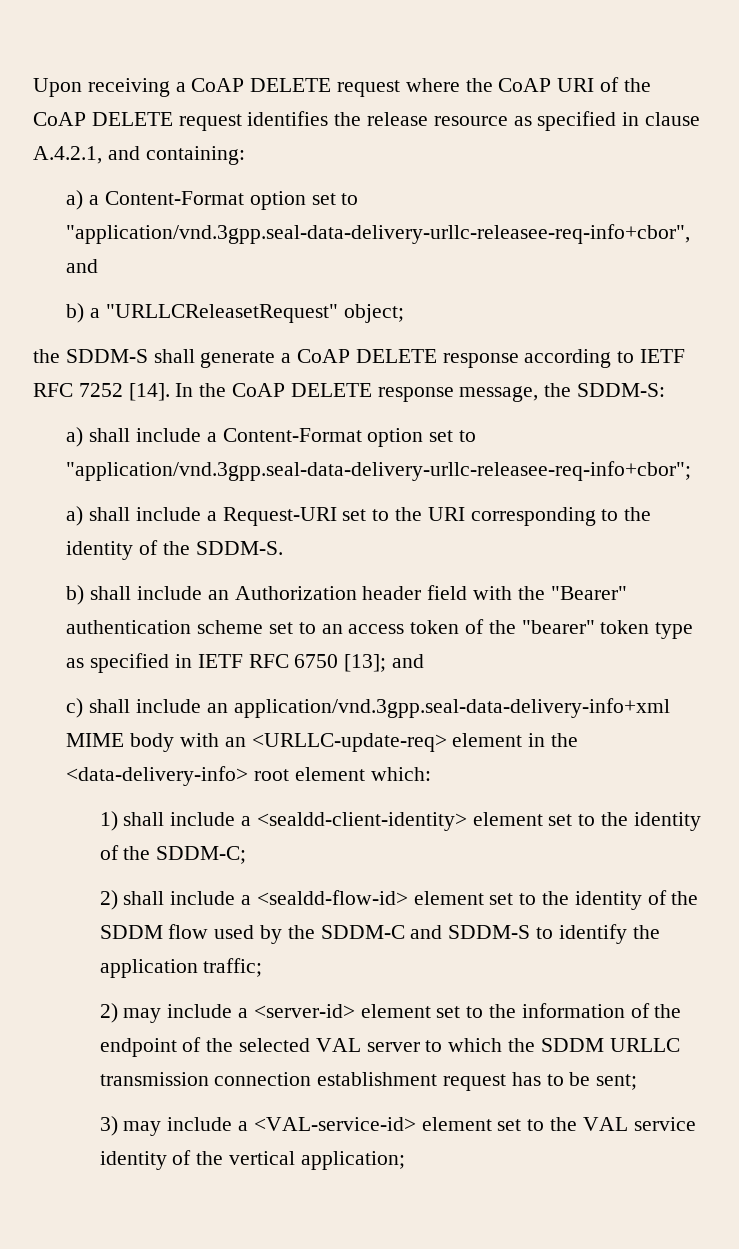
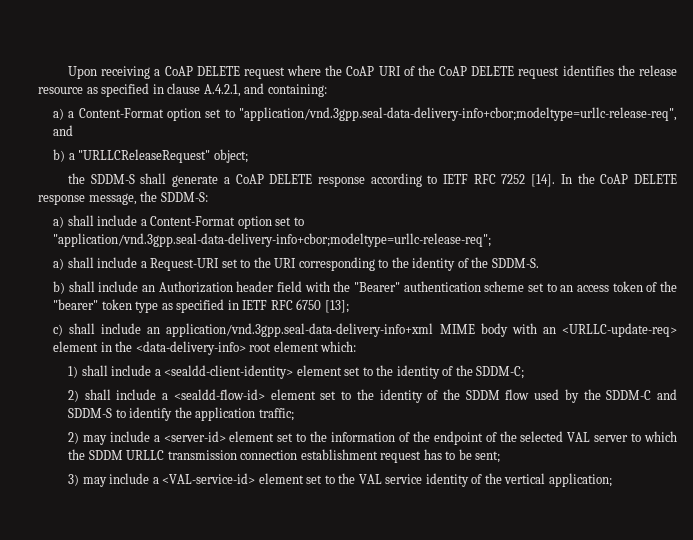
[66,224,691,244] "application/vnd.3gpp.seal-data-delivery-urllc-releasee-req-info+cbor", -> [239,107,677,121] "application/vnd.3gpp.seal-data-delivery-info+cbor;modeltype=urllc-release-req",
[105,304,338,323] "URLLCReleasetRequest" -> [78,149,211,163] "URLLCReleaseRequest"
[66,461,692,481] "application/vnd.3gpp.seal-data-delivery-urllc-releasee-req-info+cbor"; -> [53,233,492,247] "application/vnd.3gpp.seal-data-delivery-info+cbor;modeltype=urllc-release-req";
[391,654,424,668] and -> (349, 306) none

